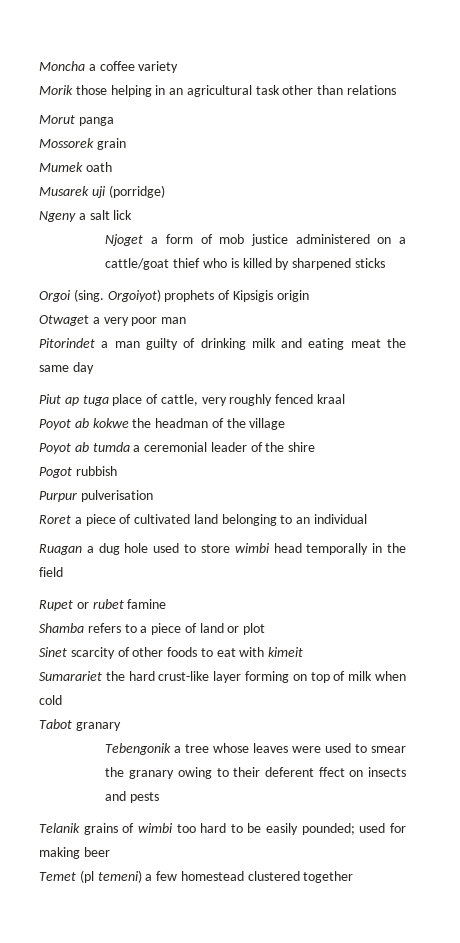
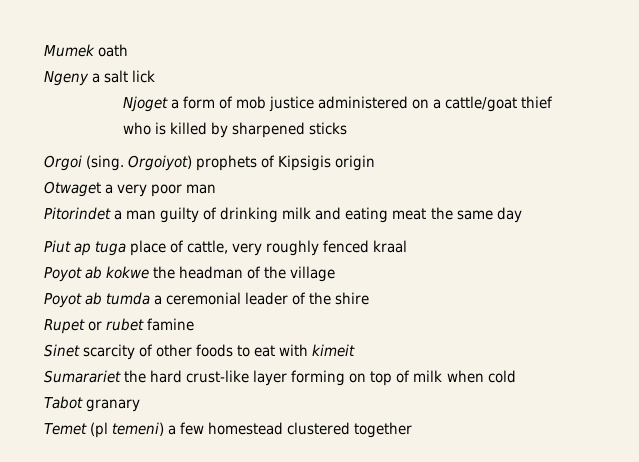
[39,61,179,73] [39,85,397,97] [39,115,114,126] [39,138,126,150] Moncha a coffee variety // Morik those helping in an agricultural task other than relations // Morut panga // Mossorek grain // -> (44, 50) none
[39,185,165,198] // Musarek uji (porridge) -> (129, 50) none
[39,466,117,478] [39,490,153,502] [39,514,368,526] [39,543,406,555] [39,567,63,577] [39,599,167,611] [39,623,266,635] Pogot rubbish // Purpur pulverisation // Roret a piece of cultivated land belonging to an individual // Ruagan a dug hole used to store wimbi head temporally in the field // Rupet or rubet famine // Shamba refers to a piece of land or plot -> [44,318,195,334] Rupet or rubet famine
[105,743,406,755] [105,767,406,779] [105,791,160,803] [39,823,406,835] [39,847,110,859] // Tebengonik a tree whose leaves were used to smear the granary owing to their deferent ffect on insects and pests // Telanik grains of wimbi too hard to be easily pounded; used for making beer -> (141, 405) none

